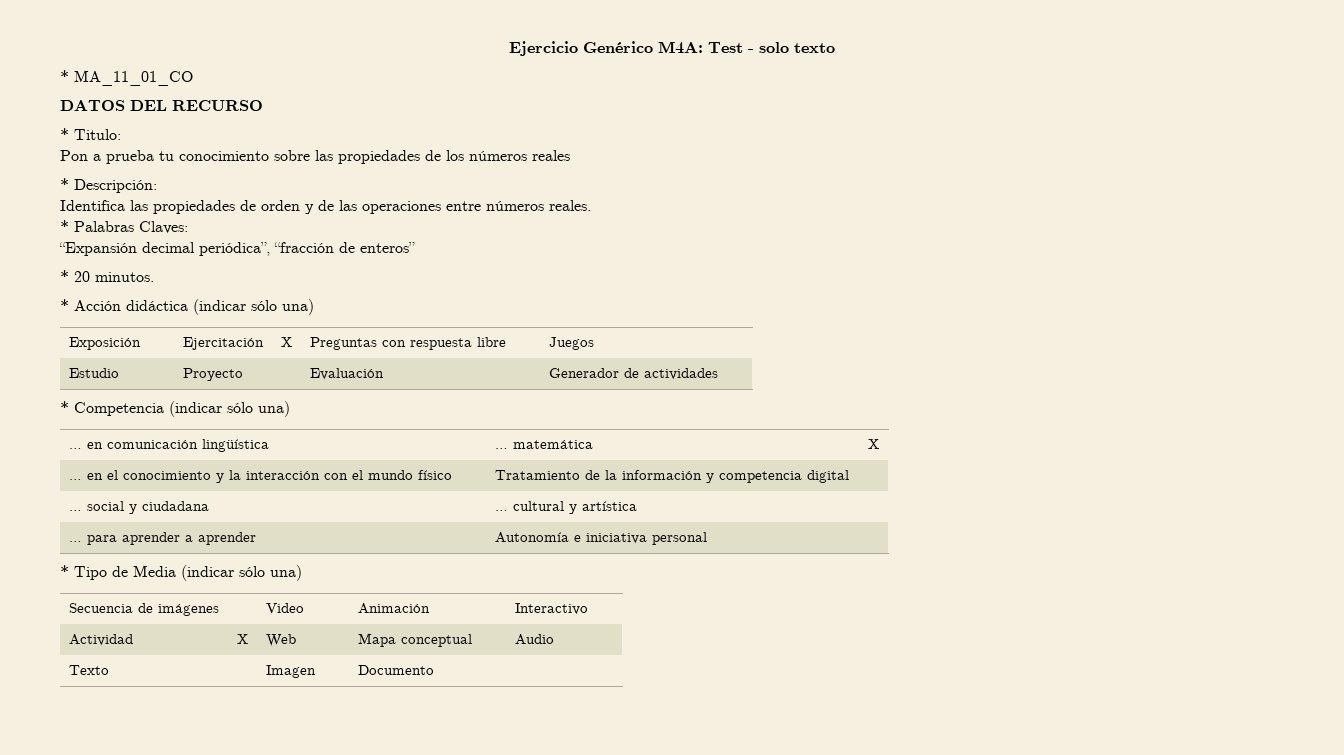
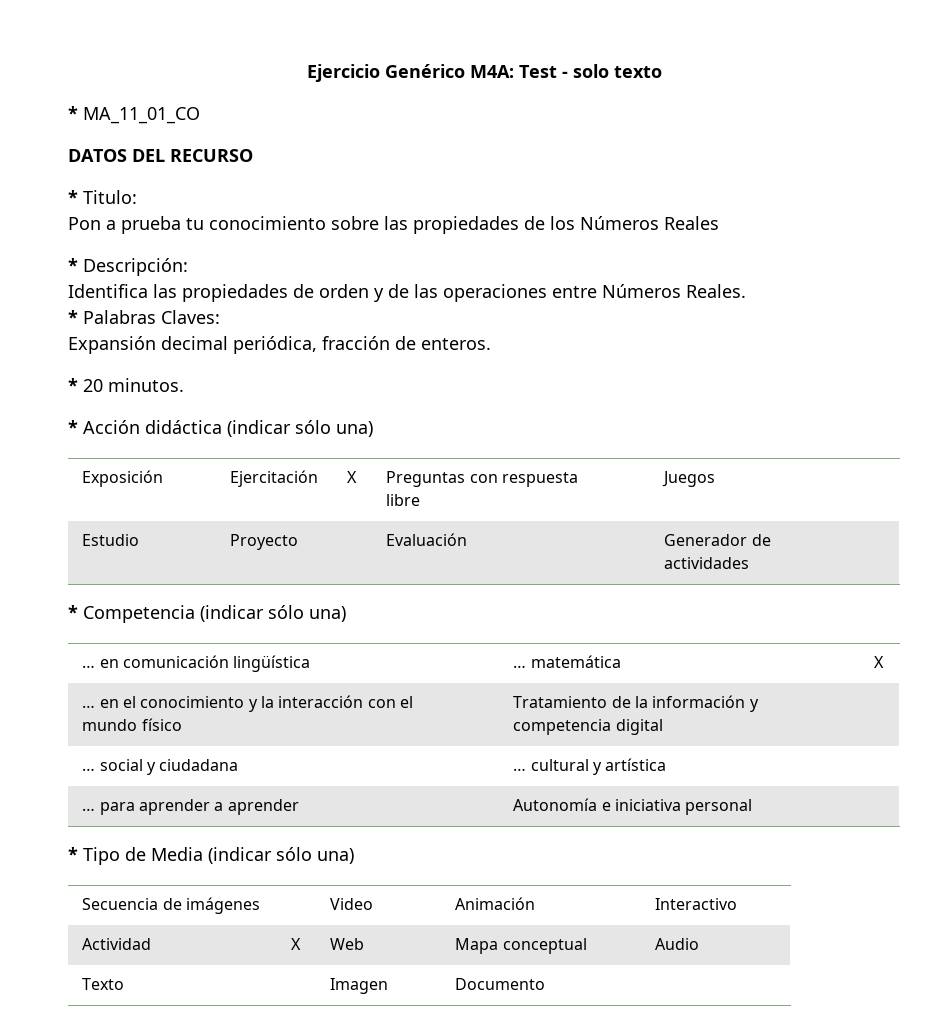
[469,150,570,161] números reales -> [580,216,719,230] Números Reales
[486,200,591,211] números reales. -> [602,284,746,298] Números Reales.
[59,242,415,256] “Expansión decimal periódica”, “fracción de enteros” -> [68,336,491,354] Expansión decimal periódica, fracción de enteros.

